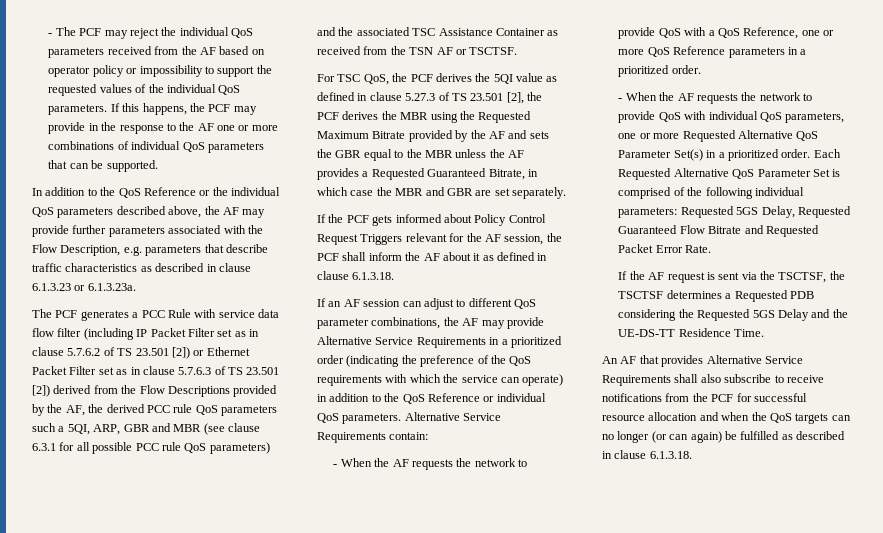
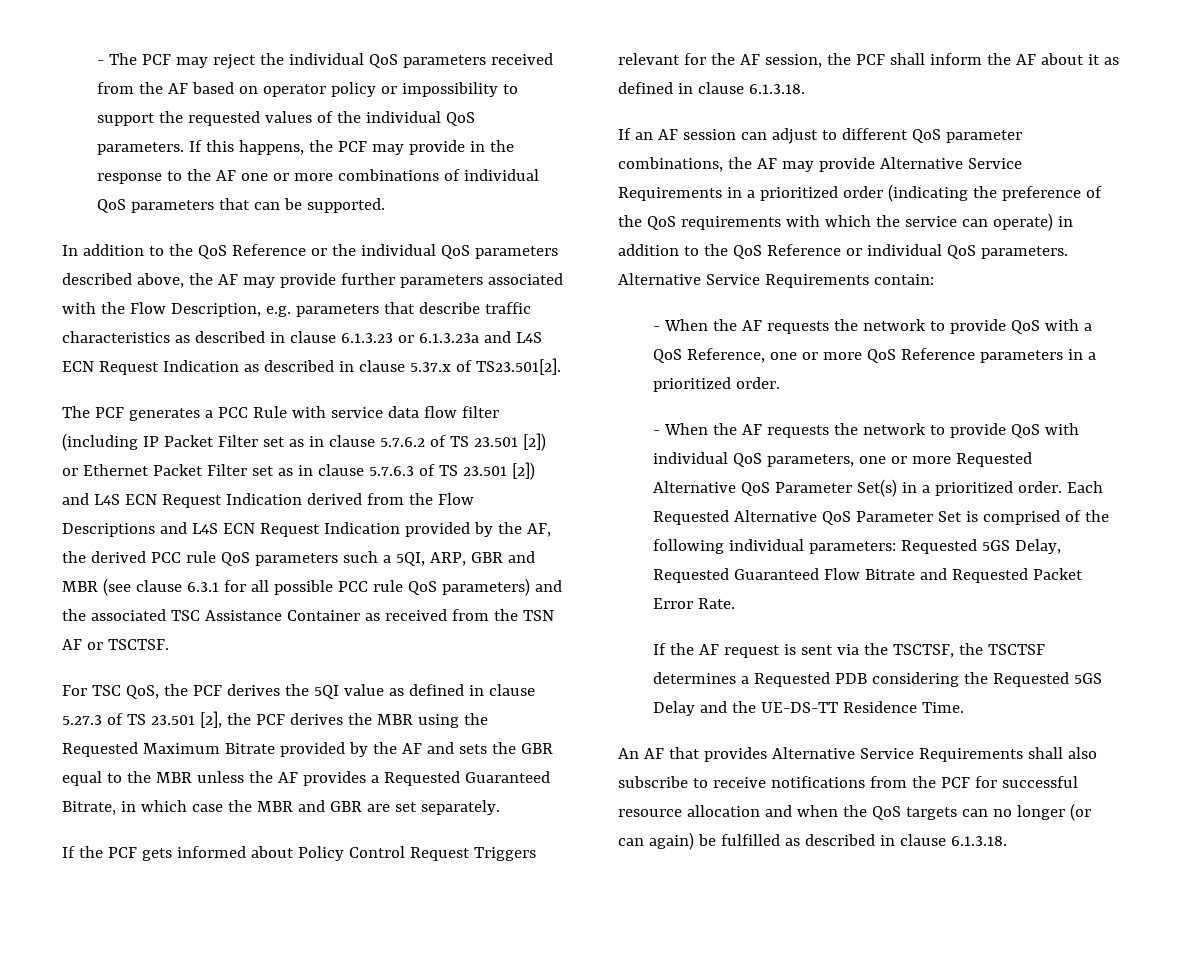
[87,283,136,291] 6.1.3.23a. -> [418,331,542,343] [62,358,561,375] 6.1.3.23a and L4S ECN Request Indication as described in clause 5.37.x of TS23.501[2].
(50, 391) none -> [62,493,302,508] and L4S ECN Request Indication
(230, 391) none -> [159,522,400,537] and L4S ECN Request Indication

